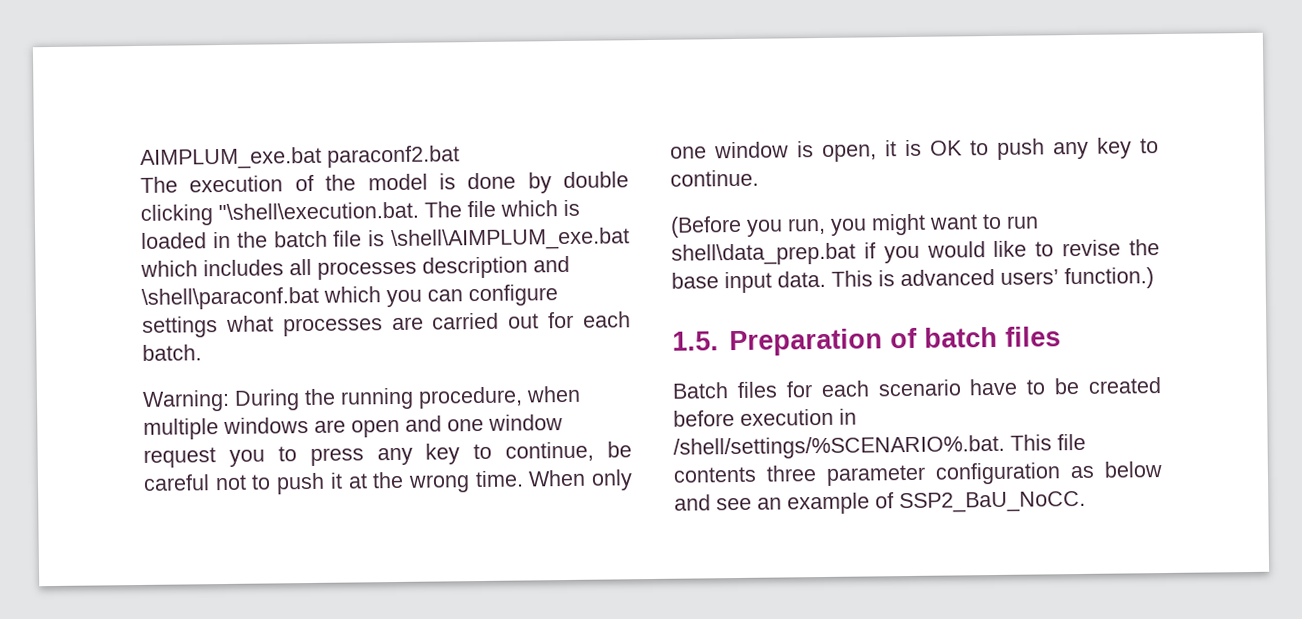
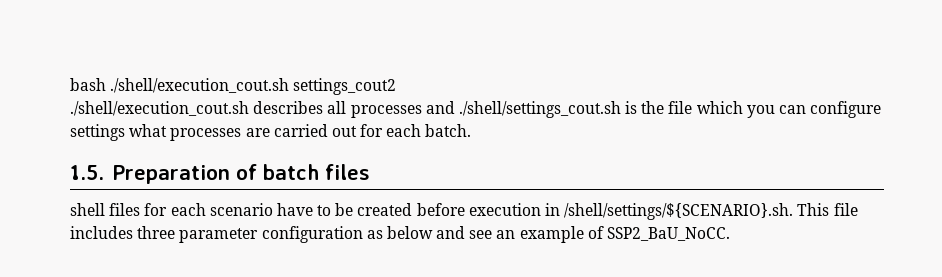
[140,145,460,170] [140,171,629,194] [140,199,580,226] [141,227,630,252] [140,255,570,280] [141,286,319,310] AIMPLUM_exe.bat paraconf2.bat // The execution of the model is done by double clicking "\shell\execution.bat. The file which is loaded in the batch file is \shell\AIMPLUM_exe.bat which includes all processes description and \shell\paraconf.bat -> [70,78,397,95] [70,101,693,118] bash ./shell/execution_cout.sh settings_cout2 // ./shell/execution_cout.sh describes all processes and ./shell/settings_cout.sh is the file
[142,385,581,412] [143,414,563,440] [143,441,632,468] [143,469,633,495] [670,137,1159,162] [670,169,759,187] [670,213,1039,238] [671,239,1160,266] [671,267,1154,294] // Warning: During the running procedure, when multiple windows are open and one window request you to press any key to continue, be careful not to push it at the wrong time. When only one window is open, it is OK to push any key to continue. // (Before you run, you might want to run shell\data_prep.bat if you would like to revise the base input data. This is advanced users’ function.) -> (472, 130) none
[672,382,729,399] Batch -> [70,203,105,216] shell
[673,434,1005,460] /shell/settings/%SCENARIO%.bat. -> [564,203,794,220] /shell/settings/${SCENARIO}.sh.
[673,466,757,483] contents -> [70,226,133,239] includes

